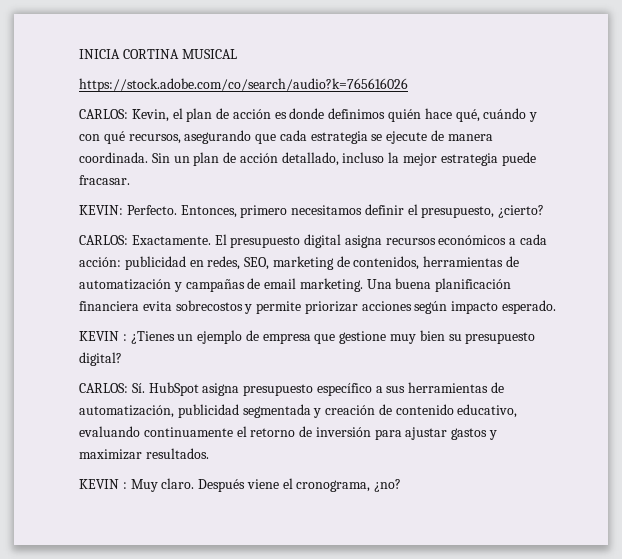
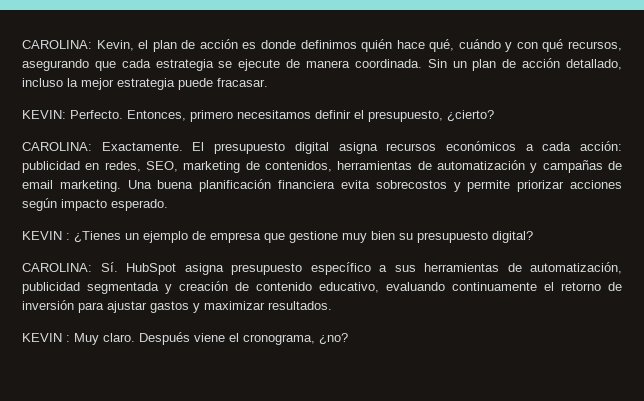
[79,49,237,59] [79,78,408,92] [79,109,128,119] INICIA CORTINA MUSICAL // https://stock.adobe.com/co/search/audio?k=765616026 // CARLOS: -> [22,40,92,49] CAROLINA:
[79,235,128,245] CARLOS: -> [22,142,92,151] CAROLINA:
[79,383,128,393] CARLOS: -> [22,263,92,272] CAROLINA:

